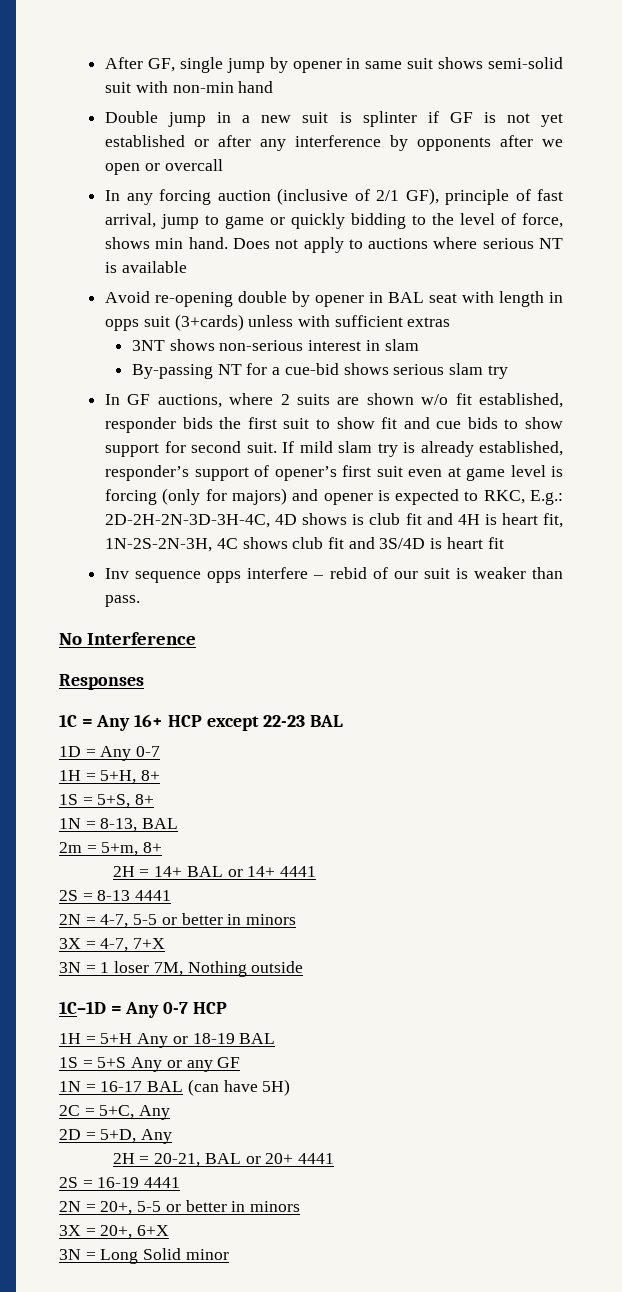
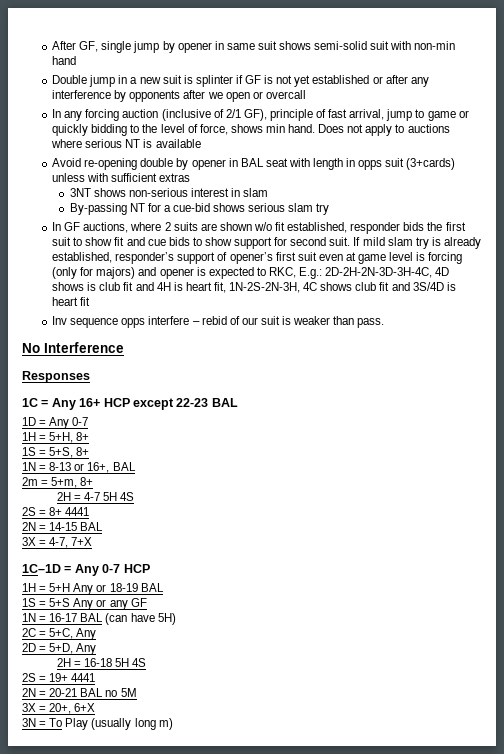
[100,818,138,832] 8-13, -> [49,462,110,473] 8-13 or 16+,
[154,866,316,877] [59,890,172,901] [59,913,297,928] [59,938,166,952] [59,961,304,977] 14+ BAL or 14+ 4441 // 2S = 8-13 4441 // 2N = 4-7, 5-5 or better in minors // 3X = 4-7, 7+X // 3N = 1 loser 7M, Nothing outside -> [84,492,135,501] [22,507,90,516] [22,522,104,531] [22,537,93,548] 4-7 5H 4S // 2S = 8+ 4441 // 2N = 14-15 BAL // 3X = 4-7, 7+X
[154,1153,334,1167] [59,1177,181,1188] [59,1200,301,1215] 20-21, BAL or 20+ 4441 // 2S = 16-19 4441 // 2N = 20+, 5-5 or better in minors -> [84,658,147,667] [22,673,96,682] [22,688,137,697] 16-18 5H 4S // 2S = 19+ 4441 // 2N = 20-21 BAL no 5M
[100,1248,229,1264] Long Solid minor -> [49,718,173,730] To Play (usually long m)

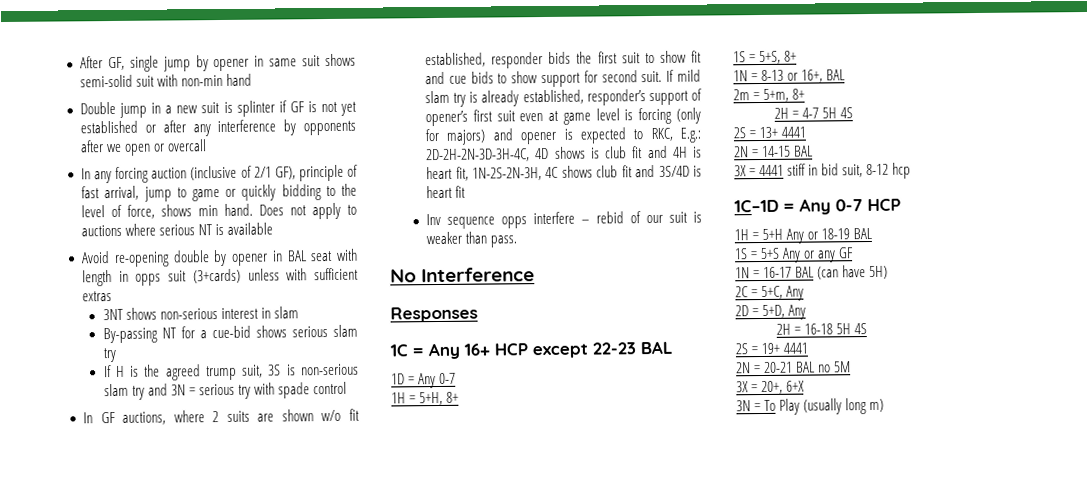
(330, 209) none -> [103,363,359,381] [103,381,348,400] // If H is the agreed trump suit, 3S is non-serious slam try and 3N = serious try with spade control
[49,507,63,516] 8+ -> [759,126,779,139] 13+
[49,537,93,548] 4-7, 7+X -> [759,162,912,179] 4441 stiff in bid suit, 8-12 hcp

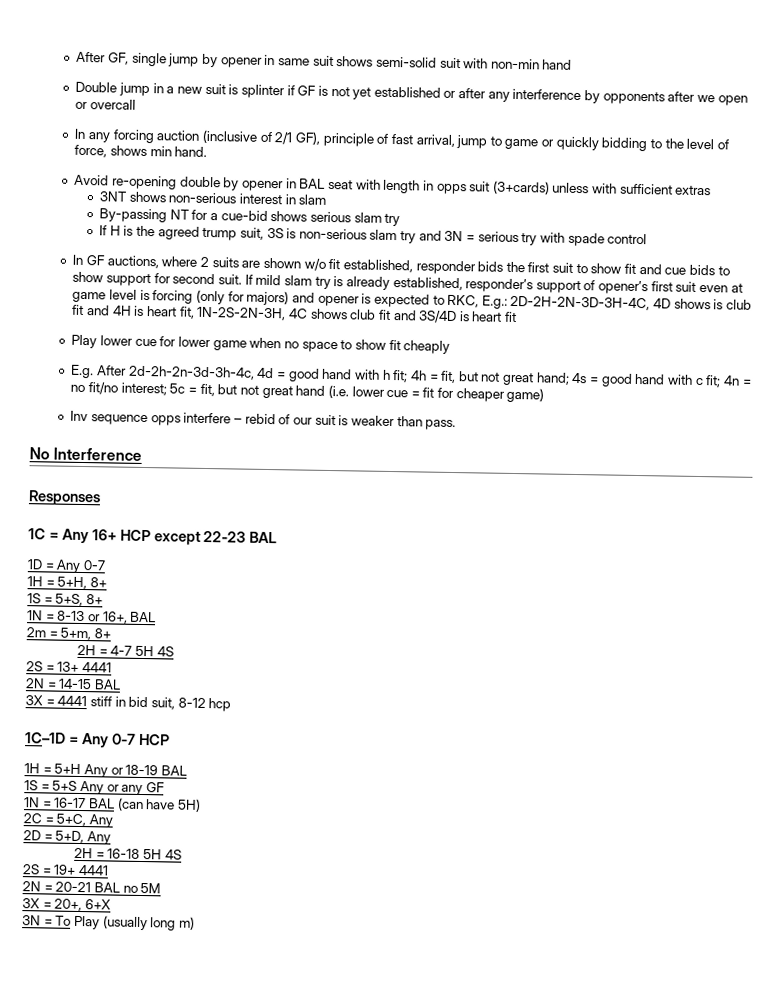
[259,202,357,220] [81,222,274,237] Does not apply to auctions where serious NT is available -> (208, 151) none
(467, 191) none -> [71,334,451,354] [70,364,752,388] [70,382,545,403] // Play lower cue for lower game when no space to show fit cheaply // E.g. After 2d-2h-2n-3d-3h-4c, 4d = good hand with h fit; 4h = fit, but not great hand; 4s = good hand with c fit; 4n = no fit/no interest; 5c = fit, but not great hand (i.e. lower cue = fit for cheaper game)

